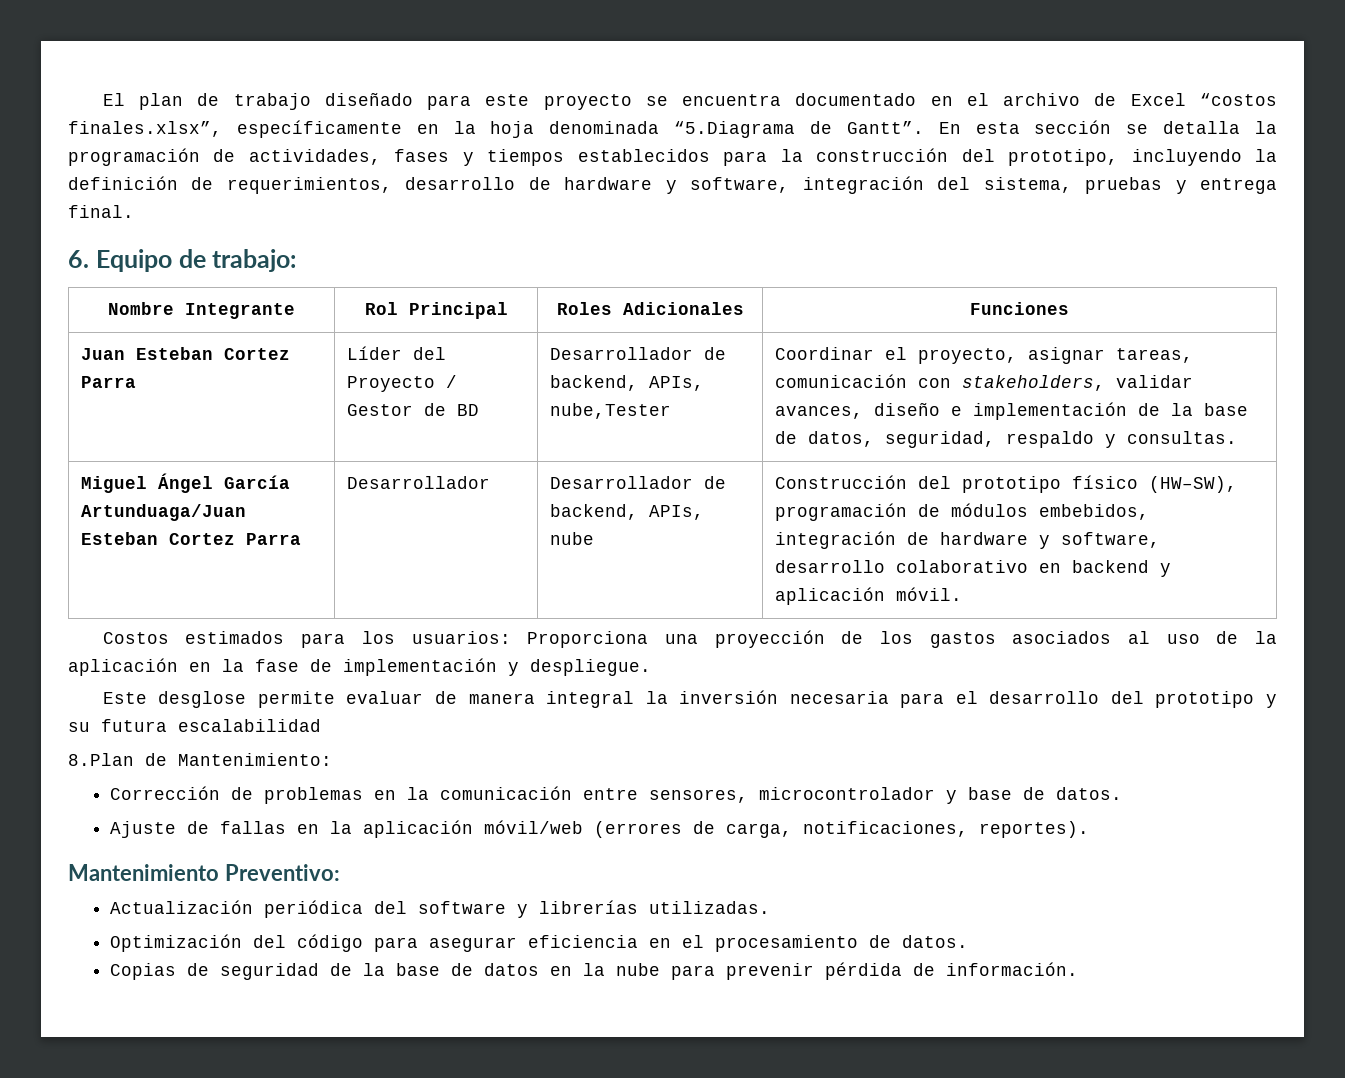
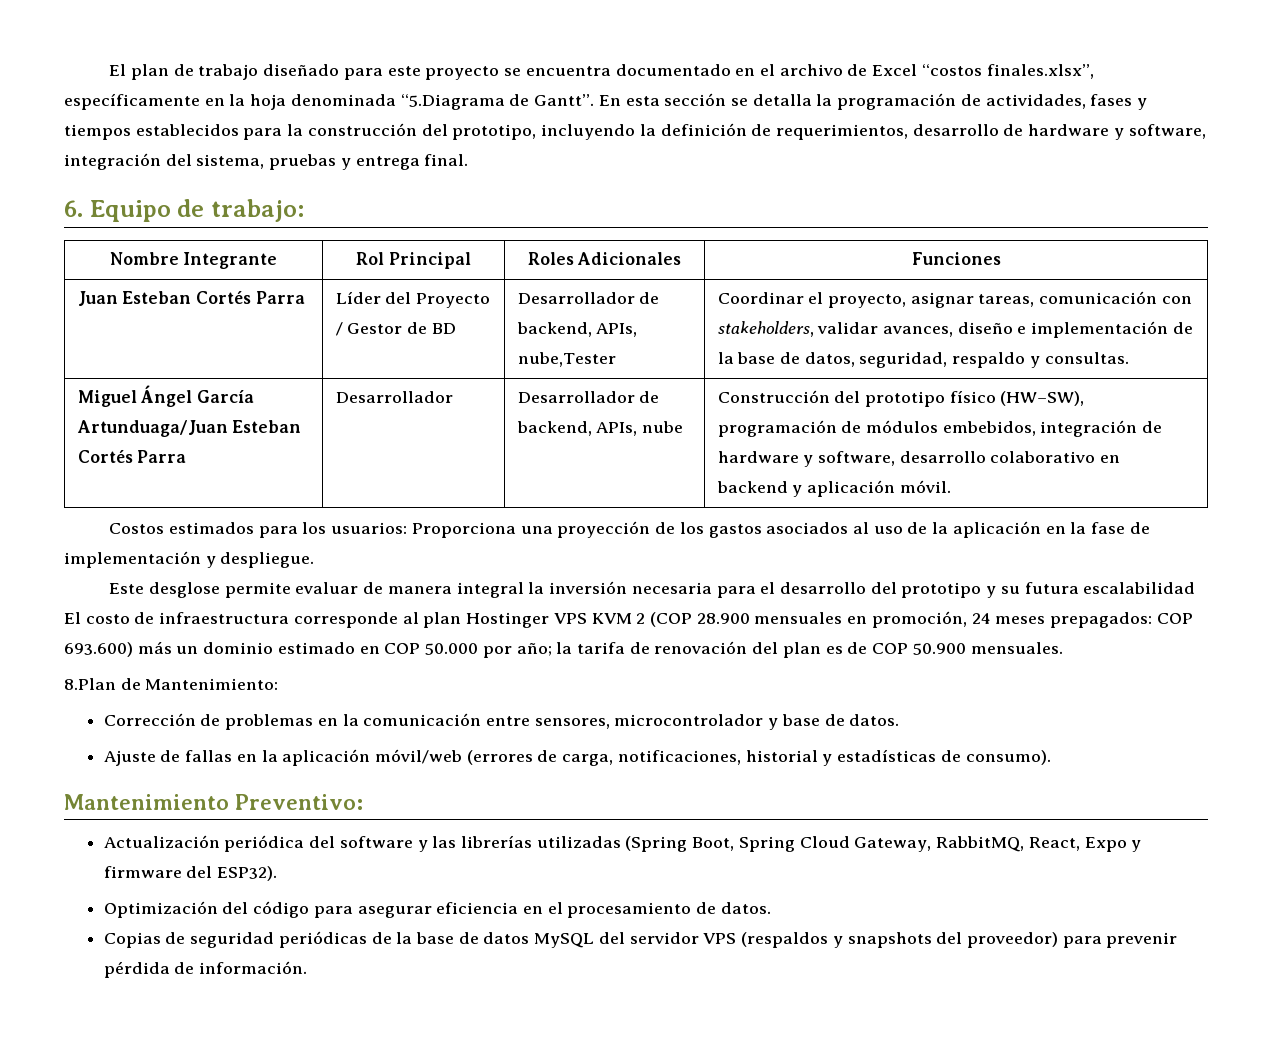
[223,348,290,360] Cortez -> [196,290,252,304] Cortés
[168,533,235,545] Cortez -> [77,449,133,463] Cortés
(321, 725) none -> [64,611,1193,628] [64,641,1063,658] El costo de infraestructura corresponde al plan Hostinger VPS KVM 2 (COP 28.900 mensuales en promoción, 24 meses prepagados: COP 693.600) más un dominio estimado en COP 50.000 por año; la tarifa de renovación del plan es de COP 50.900 mensuales.
[979,821,1090,838] reportes). -> [745,749,1051,766] historial y estadísticas de consumo).
[539,900,771,914] librerías utilizadas. -> [432,835,1142,852] [103,866,278,881] las librerías utilizadas (Spring Boot, Spring Cloud Gateway, RabbitMQ, React, Expo y firmware del ESP32).
(320, 971) none -> [278,931,367,948] periódicas
[550,963,661,976] en la nube -> [534,932,1059,948] MySQL del servidor VPS (respaldos y snapshots del proveedor)

